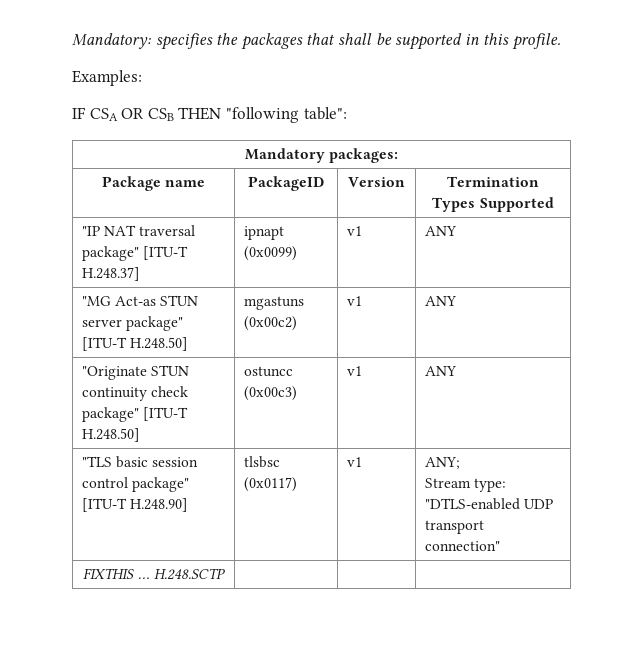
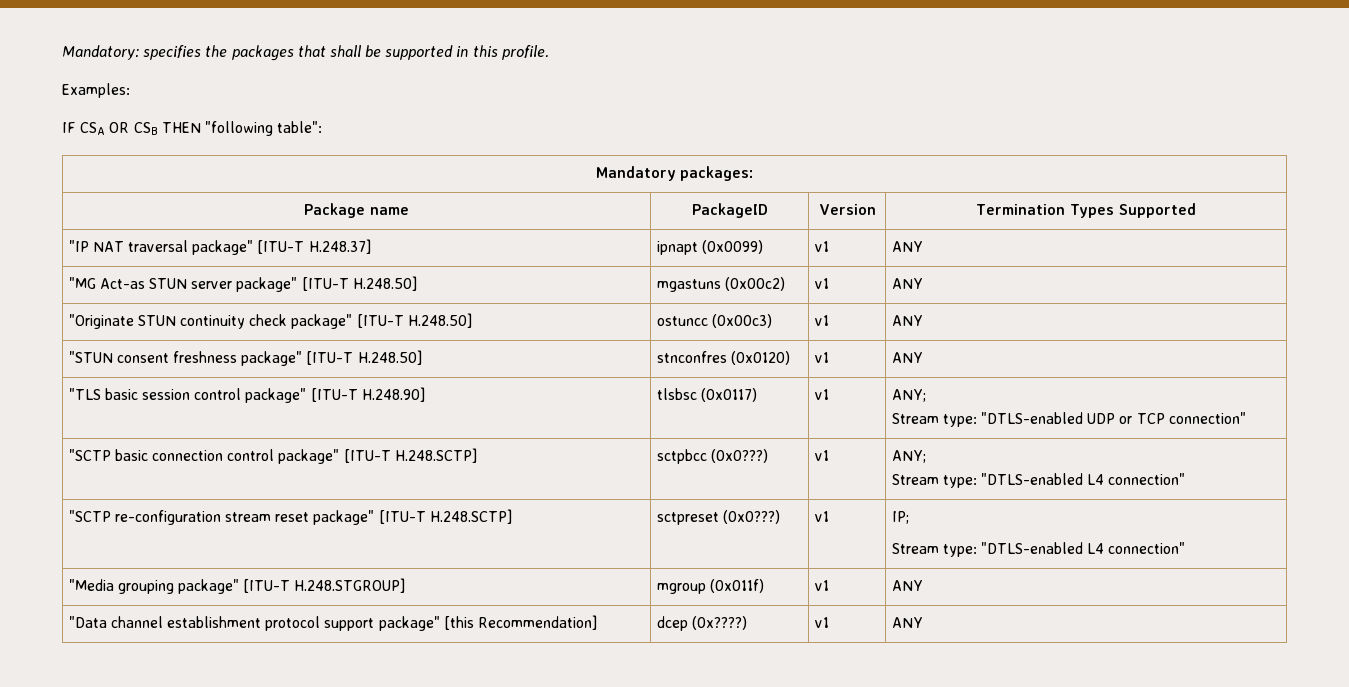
(456, 371) none -> [68,350,422,366] [656,351,790,365] [814,352,829,363] [891,352,923,363] // "STUN consent freshness package" [ITU-T H.248.50] | stnconfres (0x0120) | v1 | ANY
[424,520,484,534] [424,541,500,551] [83,568,225,580] transport connection" // FIXTHIS … H.248.SCTP | | | -> [1119,412,1246,424] [68,448,477,464] [656,449,768,464] [814,450,829,461] [891,450,926,463] [891,473,1186,488] [68,509,512,525] [656,510,780,525] [814,511,829,522] [891,511,909,524] [891,542,1186,557] [68,578,406,594] [656,579,764,594] [814,580,829,591] [891,580,923,591] [68,615,598,631] [656,616,747,631] [814,617,829,628] [891,617,923,628] or TCP connection" // "SCTP basic connection control package" [ITU-T H.248.SCTP] | sctpbcc (0x0???) | v1 | ANY; // Stream type: "DTLS-enabled L4 connection" // "SCTP re-configuration stream reset package" [ITU-T H.248.SCTP] | sctpreset (0x0???) | v1 | IP; // Stream type: "DTLS-enabled L4 connection" // "Media grouping package" [ITU-T H.248.STGROUP] | mgroup (0x011f) | v1 | ANY // "Data channel establishment protocol support package" [this Recommendation] | dcep (0x????) | v1 | ANY

